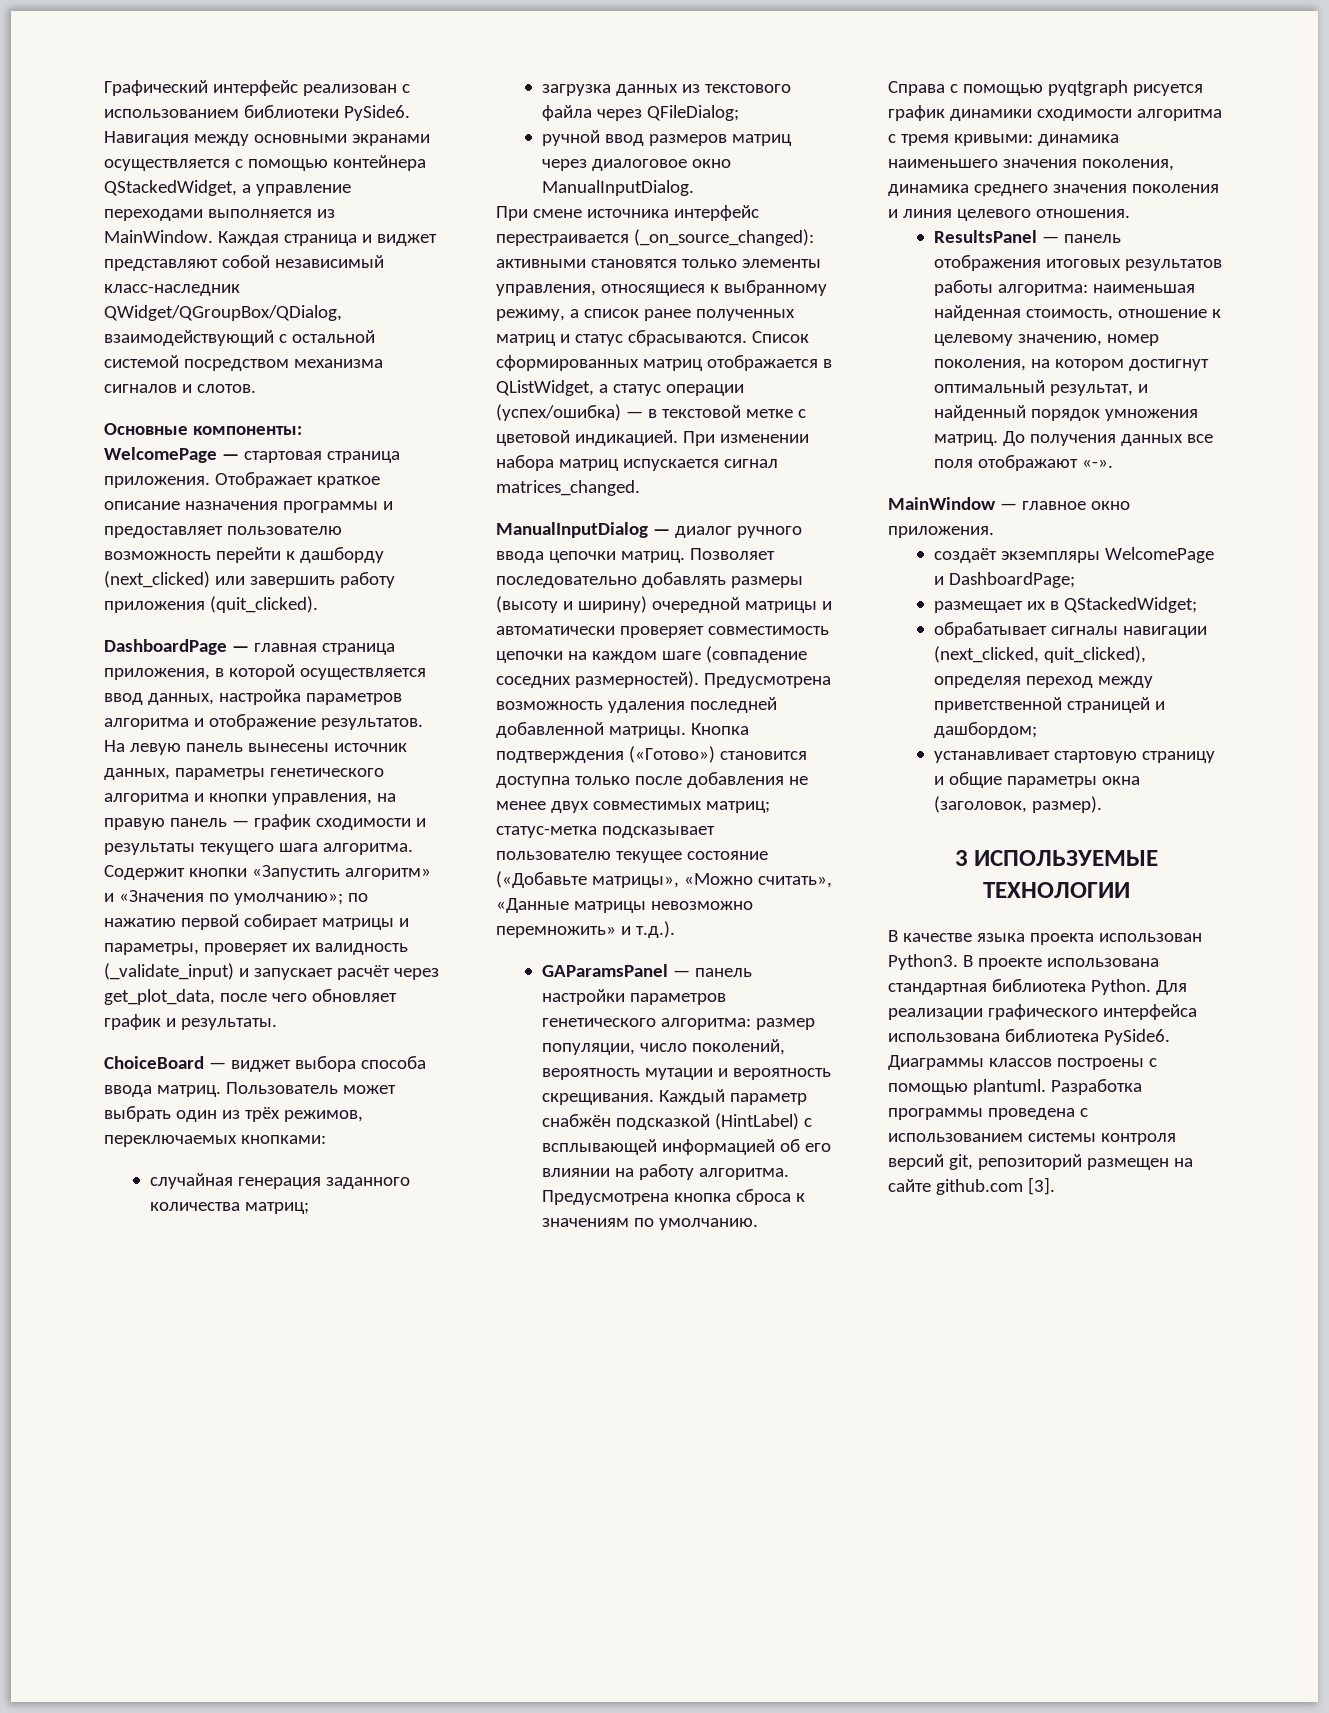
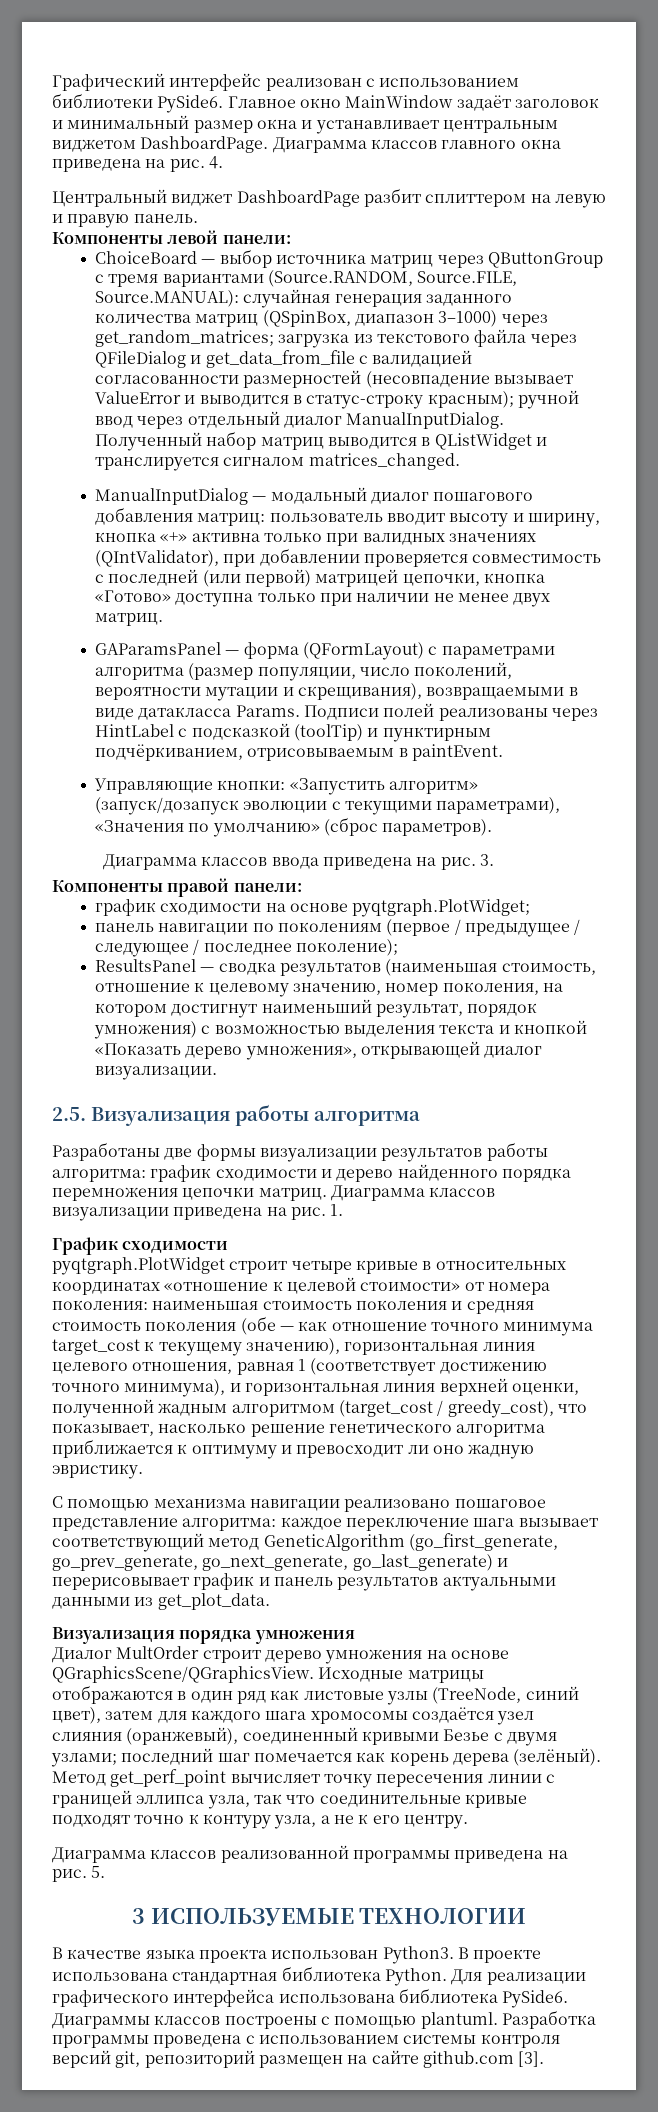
[104,131,430,146] [104,155,426,171] [104,180,351,196] [104,209,335,221] [104,230,437,246] [104,255,384,271] [104,284,240,296] [104,305,342,321] [104,330,375,346] [104,355,383,371] [104,384,256,393] [104,423,302,435] [104,447,400,463] [104,472,380,488] [104,501,393,513] [104,526,342,538] [104,547,384,563] [104,571,395,588] [104,596,318,613] [104,639,395,655] [104,664,426,680] [104,689,402,705] [104,714,423,730] [104,740,407,755] [104,768,384,780] [104,793,396,805] [104,814,426,830] [104,843,413,855] [104,865,431,880] [104,890,368,905] [104,914,409,930] [104,943,408,955] [104,963,439,980] [104,989,397,1005] [104,1014,277,1030] [104,1056,426,1072] [104,1082,396,1097] [104,1106,363,1122] [104,1135,326,1147] [150,1173,411,1189] [150,1202,310,1214] [542,84,792,96] [542,105,740,121] [542,130,793,146] [542,159,732,171] [542,180,695,196] [496,205,759,221] [496,229,814,246] [496,259,821,268] [496,280,827,296] [496,309,795,321] [496,330,809,346] [496,355,832,371] [496,380,744,396] [496,404,806,421] [496,430,809,446] [496,455,778,471] [496,480,640,496] [496,522,802,538] [496,548,775,563] [496,572,803,588] [496,596,832,613] [496,626,829,638] [496,646,807,663] [496,671,831,688] [496,697,777,713] [496,722,749,738] [496,746,807,763] [496,772,808,788] [496,801,770,813] [496,826,715,838] [496,851,768,863] [496,871,832,888] [496,898,753,913] [496,921,675,938] [542,964,753,977] [542,989,727,1005] [542,1018,816,1030] Навигация между основными экранами осуществляется с помощью контейнера QStackedWidget, а управление переходами выполняется из MainWindow. Каждая страница и виджет представляют собой независимый класс-наследник QWidget/QGroupBox/QDialog, взаимодействующий с остальной системой посредством механизма сигналов и слотов. // Основные компоненты: // WelcomePage — стартовая страница приложения. Отображает краткое описание назначения программы и предоставляет пользователю возможность перейти к дашборду (next_clicked) или завершить работу приложения (quit_clicked). // DashboardPage — главная страница приложения, в которой осуществляется ввод данных, настройка параметров алгоритма и отображение результатов. На левую панель вынесены источник данных, параметры генетического алгоритма и кнопки управления, на правую панель — график сходимости и результаты текущего шага алгоритма. Содержит кнопки «Запустить алгоритм» и «Значения по умолчанию»; по нажатию первой собирает матрицы и параметры, проверяет их валидность (_validate_input) и запускает расчёт через get_plot_data, после чего обновляет график и результаты. // ChoiceBoard — виджет выбора способа ввода матриц. Пользователь может выбрать один из трёх режимов, переключаемых кнопками: // случайная генерация заданного количества матриц; // загрузка данных из текстового файла через QFileDialog; // ручной ввод размеров матриц через диалоговое окно ManualInputDialog. // При смене источника интерфейс перестраивается (_on_source_changed): активными становятся только элементы управления, относящиеся к выбранному режиму, а список ранее полученных матриц и статус сбрасываются. Список сформированных матриц отображается в QListWidget, а статус операции (успех/ошибка) — в текстовой метке с цветовой индикацией. При изменении набора матриц испускается сигнал matrices_changed. // ManualInputDialog — диалог ручного ввода цепочки матриц. Позволяет последовательно добавлять размеры (высоту и ширину) очередной матрицы и автоматически проверяет совместимость цепочки на каждом шаге (совпадение соседних размерностей). Предусмотрена возможность удаления последней добавленной матрицы. Кнопка подтверждения («Готово») становится доступна только после добавления не менее двух совместимых матриц; статус-метка подсказывает пользователю текущее состояние («Добавьте матрицы», «Можно считать», «Данные матрицы невозможно перемножить» и т.д.). // GAParamsPanel — панель настройки параметров генетического алгоритма: размер -> [227,95,599,111] [52,115,558,134] [52,136,561,153] [52,156,223,172] [52,188,606,208] [52,214,198,228] [52,230,291,244] [95,249,604,268] [95,270,518,287] [95,289,513,308] [95,310,548,327] [95,329,577,348] [95,350,473,368] [95,370,574,388] [95,390,580,409] [95,411,505,429] [95,431,548,451] [95,453,460,471] [95,487,534,505] [95,507,601,527] [95,532,537,546] [95,548,602,567] [95,569,546,587] [95,590,551,607] [95,613,164,626] [95,642,555,660] [95,663,254,680] Главное окно MainWindow задаёт заголовок и минимальный размер окна и устанавливает центральным виджетом DashboardPage. Диаграмма классов главного окна приведена на рис. 4. // Центральный виджет DashboardPage разбит сплиттером на левую и правую панель. // Компоненты левой панели: // ChoiceBoard — выбор источника матриц через QButtonGroup с тремя вариантами (Source.RANDOM, Source.FILE, Source.MANUAL): случайная генерация заданного количества матриц (QSpinBox, диапазон 3–1000) через get_random_matrices; загрузка из текстового файла через QFileDialog и get_data_from_file с валидацией согласованности размерностей (несовпадение вызывает ValueError и выводится в статус-строку красным); ручной ввод через отдельный диалог ManualInputDialog. Полученный набор матриц выводится в QListWidget и транслируется сигналом matrices_changed. // ManualInputDialog — модальный диалог пошагового добавления матриц: пользователь вводит высоту и ширину, кнопка «+» активна только при валидных значениях (QIntValidator), при добавлении проверяется совместимость с последней (или первой) матрицей цепочки, кнопка «Готово» доступна только при наличии не менее двух матриц. // GAParamsPanel — форма (QFormLayout) с параметрами алгоритма (размер
[542,1068,641,1080] вероятность -> [95,687,202,700] вероятности
[733,1068,832,1080] [542,1089,808,1105] [542,1113,813,1130] [542,1139,832,1155] [542,1164,790,1180] [542,1189,806,1205] [542,1218,759,1230] [888,80,1203,96] [888,105,1222,121] [888,134,1119,146] [888,159,1174,171] [888,184,1219,196] [888,209,1130,221] [934,230,1122,243] [934,255,1223,271] [934,280,1196,296] [934,305,1022,321] вероятность скрещивания. Каждый параметр снабжён подсказкой (HintLabel) с всплывающей информацией об его влиянии на работу алгоритма. Предусмотрена кнопка сброса к значениям по умолчанию. // Справа с помощью pyqtgraph рисуется график динамики сходимости алгоритма с тремя кривыми: динамика наименьшего значения поколения, динамика среднего значения поколения и линия целевого отношения. // ResultsPanel — панель отображения итоговых результатов работы алгоритма: наименьшая найденная -> [298,683,578,700] [95,703,599,721] [95,723,491,742] [95,744,504,761] [94,778,479,795] [95,797,561,815] [95,817,493,837] [103,854,494,870] [52,878,302,897] [95,899,531,917] [95,919,581,937] [95,939,399,957] [95,959,498,977] скрещивания), возвращаемыми в виде датакласса Params. Подписи полей реализованы через HintLabel с подсказкой (toolTip) и пунктирным подчёркиванием, отрисовываемым в paintEvent. // Управляющие кнопки: «Запустить алгоритм» (запуск/дозапуск эволюции с текущими параметрами), «Значения по умолчанию» (сброс параметров). // Диаграмма классов ввода приведена на рис. 3. // Компоненты правой панели: // график сходимости на основе pyqtgraph.PlotWidget; // панель навигации по поколениям (первое / предыдущее / следующее / последнее поколение); // ResultsPanel — сводка результатов (наименьшая
[934,380,1149,396] [934,405,1199,421] [934,431,1214,446] [934,455,1114,471] [888,497,1130,510] [888,526,994,538] [934,547,1215,563] [934,572,1076,588] [934,597,1198,613] [934,622,1208,638] [934,646,1147,663] [934,676,1154,688] [934,697,1166,713] [934,722,1038,738] [934,751,1216,763] [934,772,1141,788] [934,796,1103,813] оптимальный результат, и найденный порядок умножения матриц. До получения данных все поля отображают «-». // MainWindow — главное окно приложения. // создаёт экземпляры WelcomePage и DashboardPage; // размещает их в QStackedWidget; // обрабатывает сигналы навигации (next_clicked, quit_clicked), определяя переход между приветственной страницей и дашбордом; // устанавливает стартовую страницу и общие параметры окна (заголовок, размер). -> [261,999,538,1018] [94,1020,588,1039] [95,1041,543,1060] [95,1066,218,1080] [52,1104,420,1126] [52,1142,548,1162] [52,1164,571,1182] [52,1185,496,1201] [52,1204,344,1221] [52,1237,229,1255] [52,1257,566,1275] [52,1277,550,1295] [52,1300,534,1314] [52,1316,594,1336] [52,1338,535,1356] [52,1358,547,1376] [52,1378,579,1397] [52,1399,587,1418] [52,1423,546,1437] [52,1439,535,1459] [52,1464,143,1479] [52,1496,546,1512] [52,1517,598,1531] [52,1533,558,1552] [52,1554,508,1571] [52,1573,556,1591] [52,1593,270,1610] [52,1627,355,1644] [52,1646,509,1664] [52,1666,484,1683] [52,1685,579,1705] [52,1707,535,1725] [52,1727,557,1746] [51,1748,602,1767] [52,1769,555,1788] [52,1790,527,1809] [52,1814,468,1829] [52,1845,568,1863] [52,1866,106,1882] наименьший результат, порядок умножения) с возможностью выделения текста и кнопкой «Показать дерево умножения», открывающей диалог визуализации. // 2.5. Визуализация работы алгоритма // Разработаны две формы визуализации результатов работы алгоритма: график сходимости и дерево найденного порядка перемножения цепочки матриц. Диаграмма классов визуализации приведена на рис. 1. // График сходимости // pyqtgraph.PlotWidget строит четыре кривые в относительных координатах «отношение к целевой стоимости» от номера поколения: наименьшая стоимость поколения и средняя стоимость поколения (обе — как отношение точного минимума target_cost к текущему значению), горизонтальная линия целевого отношения, равная 1 (соответствует достижению точного минимума), и горизонтальная линия верхней оценки, полученной жадным алгоритмом (target_cost / greedy_cost), что показывает, насколько решение генетического алгоритма приближается к оптимуму и превосходит ли оно жадную эвристику. // С помощью механизма навигации реализовано пошаговое представление алгоритма: каждое переключение шага вызывает соответствующий метод GeneticAlgorithm (go_first_generate, go_prev_generate, go_next_generate, go_last_generate) и перерисовывает график и панель результатов актуальными данными из get_plot_data. // Визуализация порядка умножения // Диалог MultOrder строит дерево умножения на основе QGraphicsScene/QGraphicsView. Исходные матрицы отображаются в один ряд как листовые узлы (TreeNode, синий цвет), затем для каждого шага хромосомы создаётся узел слияния (оранжевый), соединенный кривыми Безье с двумя узлами; последний шаг помечается как корень дерева (зелёный). Метод get_perf_point вычисляет точку пересечения линии с границей эллипса узла, так что соединительные кривые подходят точно к контуру узла, а не к его центру. // Диаграмма классов реализованной программы приведена на рис. 5.

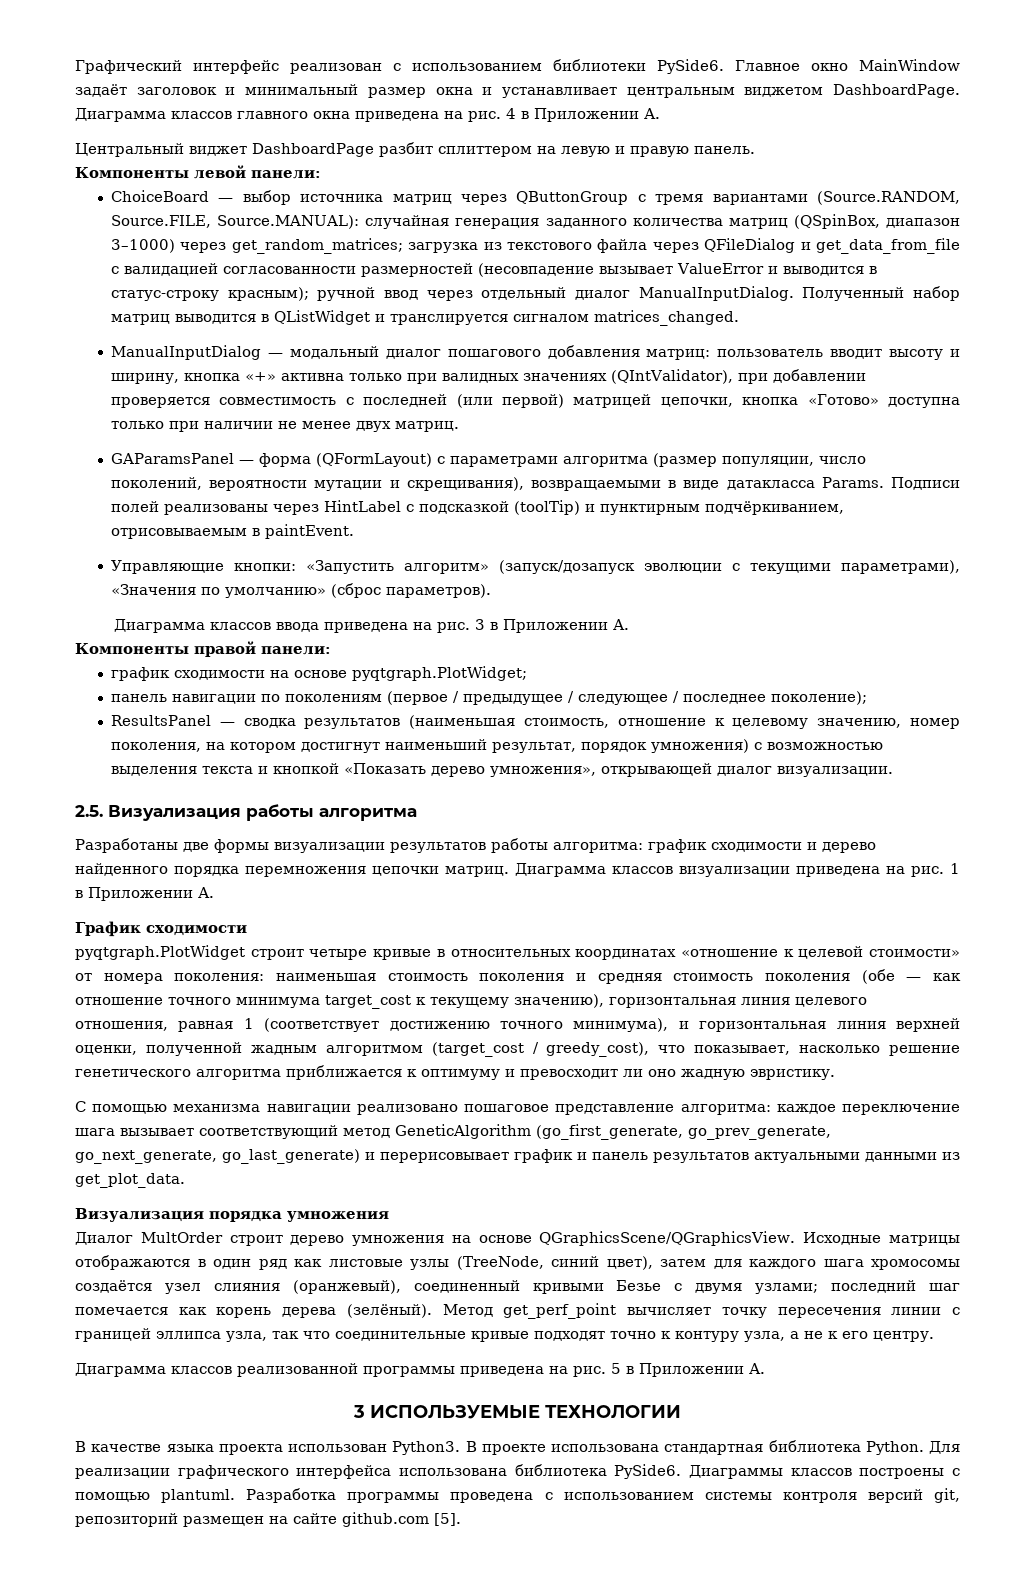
[208,156,223,169] 4. -> [506,108,660,122] 4 в Приложении А.
[479,854,494,866] 3. -> [475,619,630,633] 3 в Приложении А.
[330,1204,344,1216] 1. -> [950,863,960,874] [75,887,214,901] 1 в Приложении А.
[91,1866,106,1878] 5. -> [611,1363,765,1377] 5 в Приложении А.
[518,2051,545,2067] [3]. -> [434,1513,461,1526] [5].

